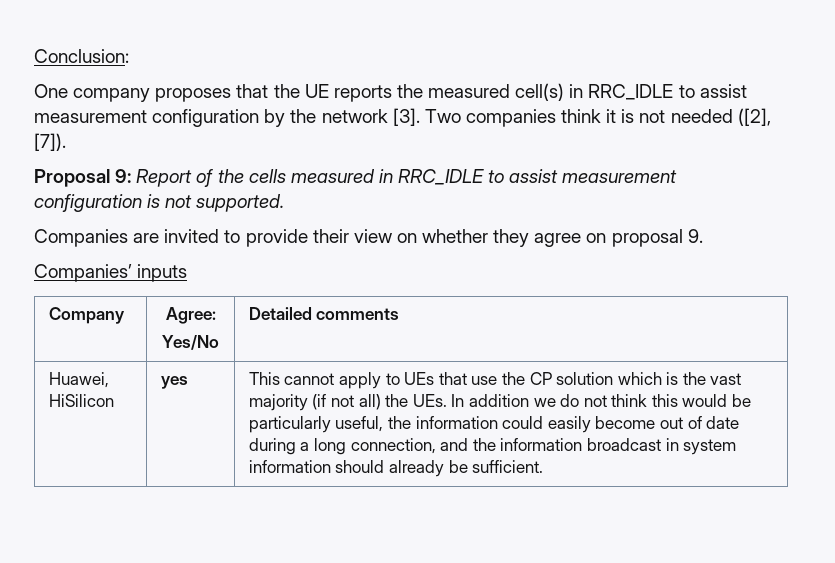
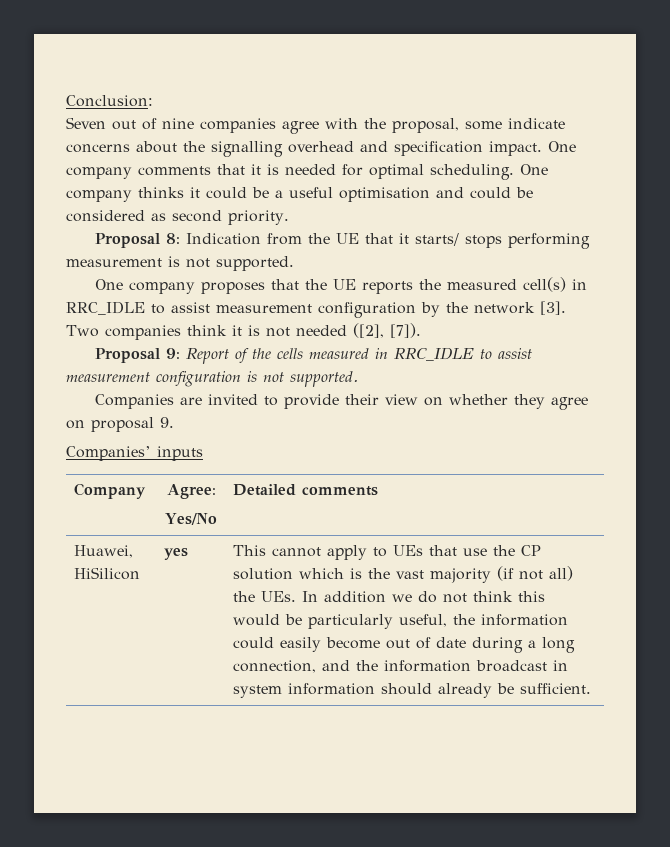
(129, 56) none -> [66,117,565,134] [66,141,576,157] [66,164,548,180] [66,187,533,202] [66,210,289,225] [94,233,590,249] [66,256,294,271] // Seven out of nine companies agree with the proposal, some indicate concerns about the signalling overhead and specification impact. One company comments that it is needed for optimal scheduling. One company thinks it could be a useful optimisation and could be considered as second priority. // Proposal 8: Indication from the UE that it starts/ stops performing measurement is not supported.

